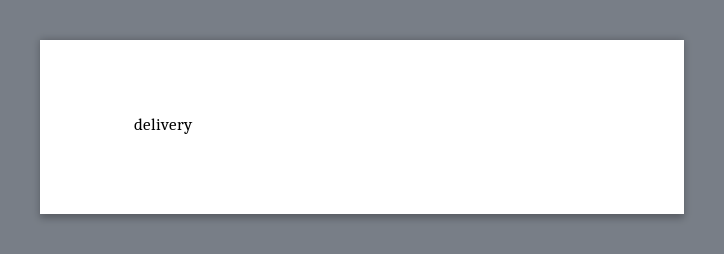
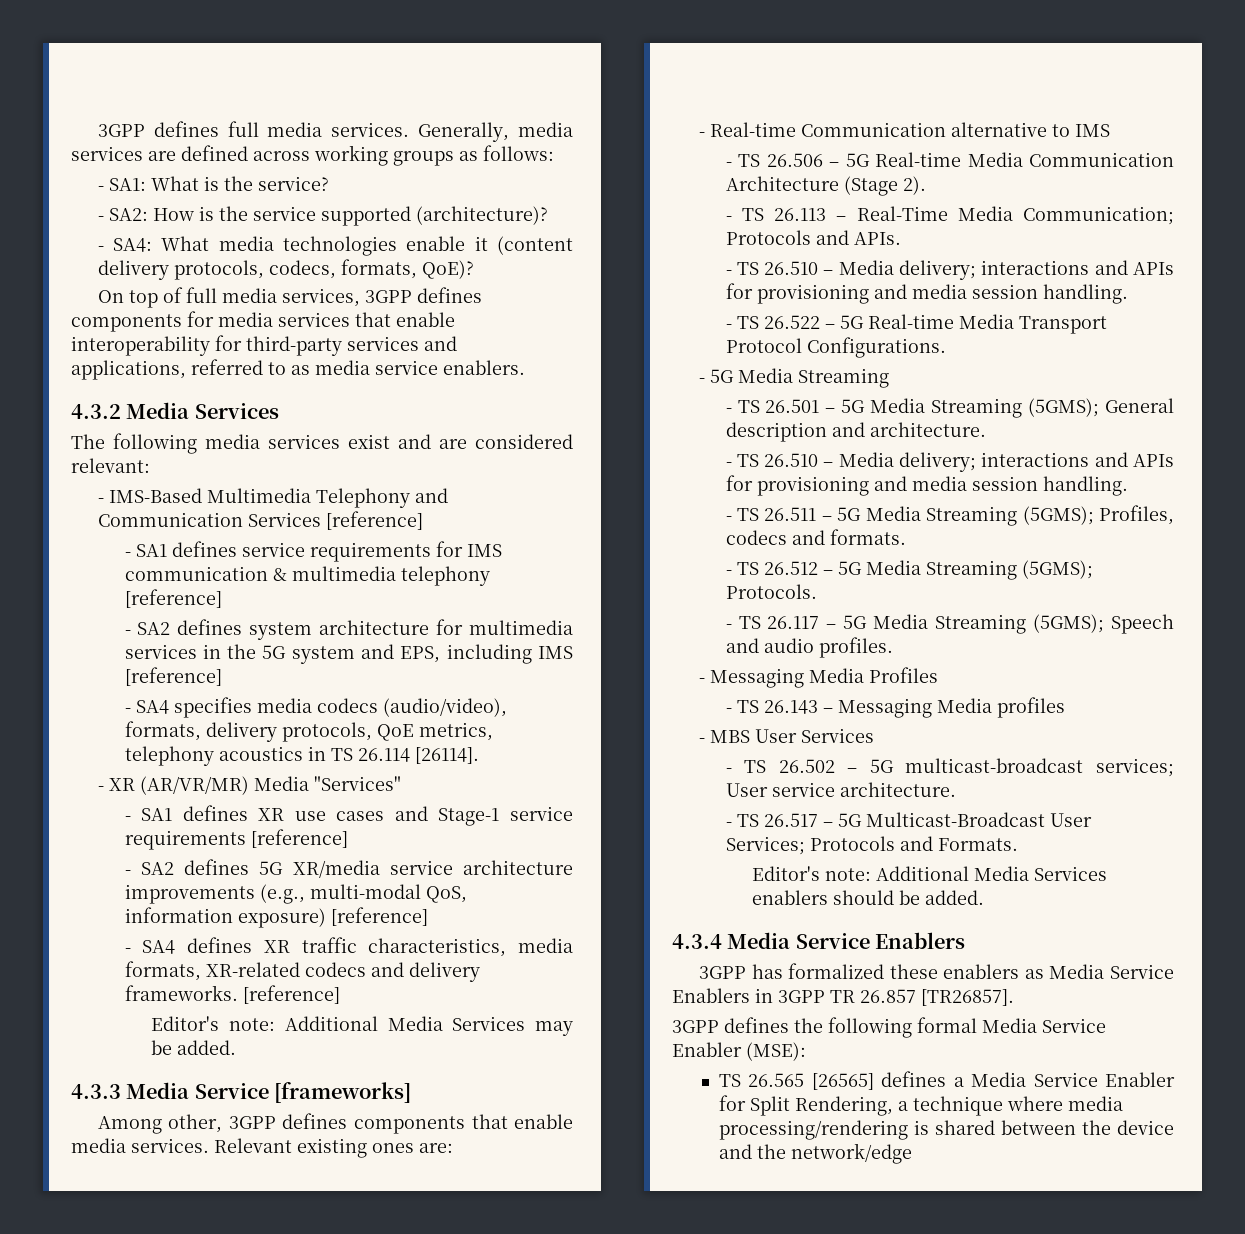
[134,118,194,134] delivery -> [97,121,573,142] [71,145,554,166] [97,176,329,191] [97,206,548,226] [97,236,573,256] [97,259,474,280] [97,287,482,308] [71,311,455,332] [71,335,457,356] [71,359,525,380] [71,402,279,419] [71,433,573,454] [71,458,150,473] [97,488,448,508] [97,511,423,530] [124,541,502,562] [124,566,490,586] [124,589,222,608] [124,619,573,640] [124,644,573,664] [124,667,222,686] [124,697,507,718] [124,721,493,742] [124,746,479,766] [97,776,401,795] [124,805,573,826] [124,829,348,850] [124,859,573,878] [124,884,467,904] [124,907,428,928] [124,937,573,957] [124,961,480,982] [124,985,340,1004] [151,1016,573,1036] [151,1040,237,1055] [71,1082,412,1103] [97,1113,573,1134] [71,1138,453,1158] [698,122,1110,137] [725,152,1174,167] [725,176,926,196] [725,206,1174,225] [725,230,901,245] [725,260,1174,280] [725,283,1128,304] [725,314,1107,334] [725,337,946,358] [698,368,889,388] [725,398,1174,418] [725,422,986,442] [725,452,1174,472] [725,475,1128,496] [725,505,1174,526] [725,529,906,545] [725,560,1093,580] [725,584,817,599] [725,614,1174,634] [725,637,893,658] [698,667,938,688] [725,697,1065,718] [698,728,874,743] [725,758,1174,777] [725,782,956,797] [725,812,1092,827] [725,836,1018,855] [752,866,1108,881] [752,890,985,905] [672,932,966,949] [698,963,1174,979] [672,988,1014,1006] [672,1017,1106,1038] [672,1042,806,1061] [718,1071,1175,1090] [718,1095,1123,1116] [718,1120,1174,1140] [718,1143,912,1164] 3GPP defines full media services. Generally, media services are defined across working groups as follows: // - SA1: What is the service? // - SA2: How is the service supported (architecture)? // - SA4: What media technologies enable it (content delivery protocols, codecs, formats, QoE)? // On top of full media services, 3GPP defines components for media services that enable interoperability for third-party services and applications, referred to as media service enablers. // 4.3.2 Media Services // The following media services exist and are considered relevant: // - IMS‑Based Multimedia Telephony and Communication Services [reference] // - SA1 defines service requirements for IMS communication & multimedia telephony [reference] // - SA2 defines system architecture for multimedia services in the 5G system and EPS, including IMS [reference] // - SA4 specifies media codecs (audio/video), formats, delivery protocols, QoE metrics, telephony acoustics in TS 26.114 [26114]. // - XR (AR/VR/MR) Media "Services" // - SA1 defines XR use cases and Stage‑1 service requirements [reference] // - SA2 defines 5G XR/media service architecture improvements (e.g., multi‑modal QoS, information exposure) [reference] // - SA4 defines XR traffic characteristics, media formats, XR‑related codecs and delivery frameworks. [reference] // Editor's note: Additional Media Services may be added. // 4.3.3 Media Service [frameworks] // Among other, 3GPP defines components that enable media services. Relevant existing ones are: // - Real-time Communication alternative to IMS // - TS 26.506 – 5G Real-time Media Communication Architecture (Stage 2). // - TS 26.113 – Real-Time Media Communication; Protocols and APIs. // - TS 26.510 – Media delivery; interactions and APIs for provisioning and media session handling. // - TS 26.522 – 5G Real-time Media Transport Protocol Configurations. // - 5G Media Streaming // - TS 26.501 – 5G Media Streaming (5GMS); General description and architecture. // - TS 26.510 – Media delivery; interactions and APIs for provisioning and media session handling. // - TS 26.511 – 5G Media Streaming (5GMS); Profiles, codecs and formats. // - TS 26.512 – 5G Media Streaming (5GMS); Protocols. // - TS 26.117 – 5G Media Streaming (5GMS); Speech and audio profiles. // - Messaging Media Profiles // - TS 26.143 – Messaging Media profiles // - MBS User Services // - TS 26.502 – 5G multicast-broadcast services; User service architecture. // - TS 26.517 – 5G Multicast-Broadcast User Services; Protocols and Formats. // Editor's note: Additional Media Services enablers should be added. // 4.3.4 Media Service Enablers // 3GPP has formalized these enablers as Media Service Enablers in 3GPP TR 26.857 [TR26857]. // 3GPP defines the following formal Media Service Enabler (MSE): // TS 26.565 [26565] defines a Media Service Enabler for Split Rendering, a technique where media processing/rendering is shared between the device and the network/edge

